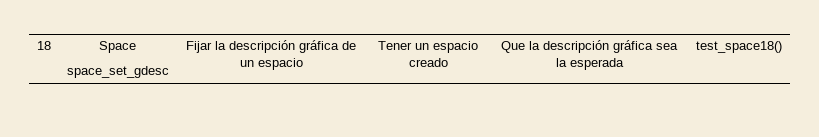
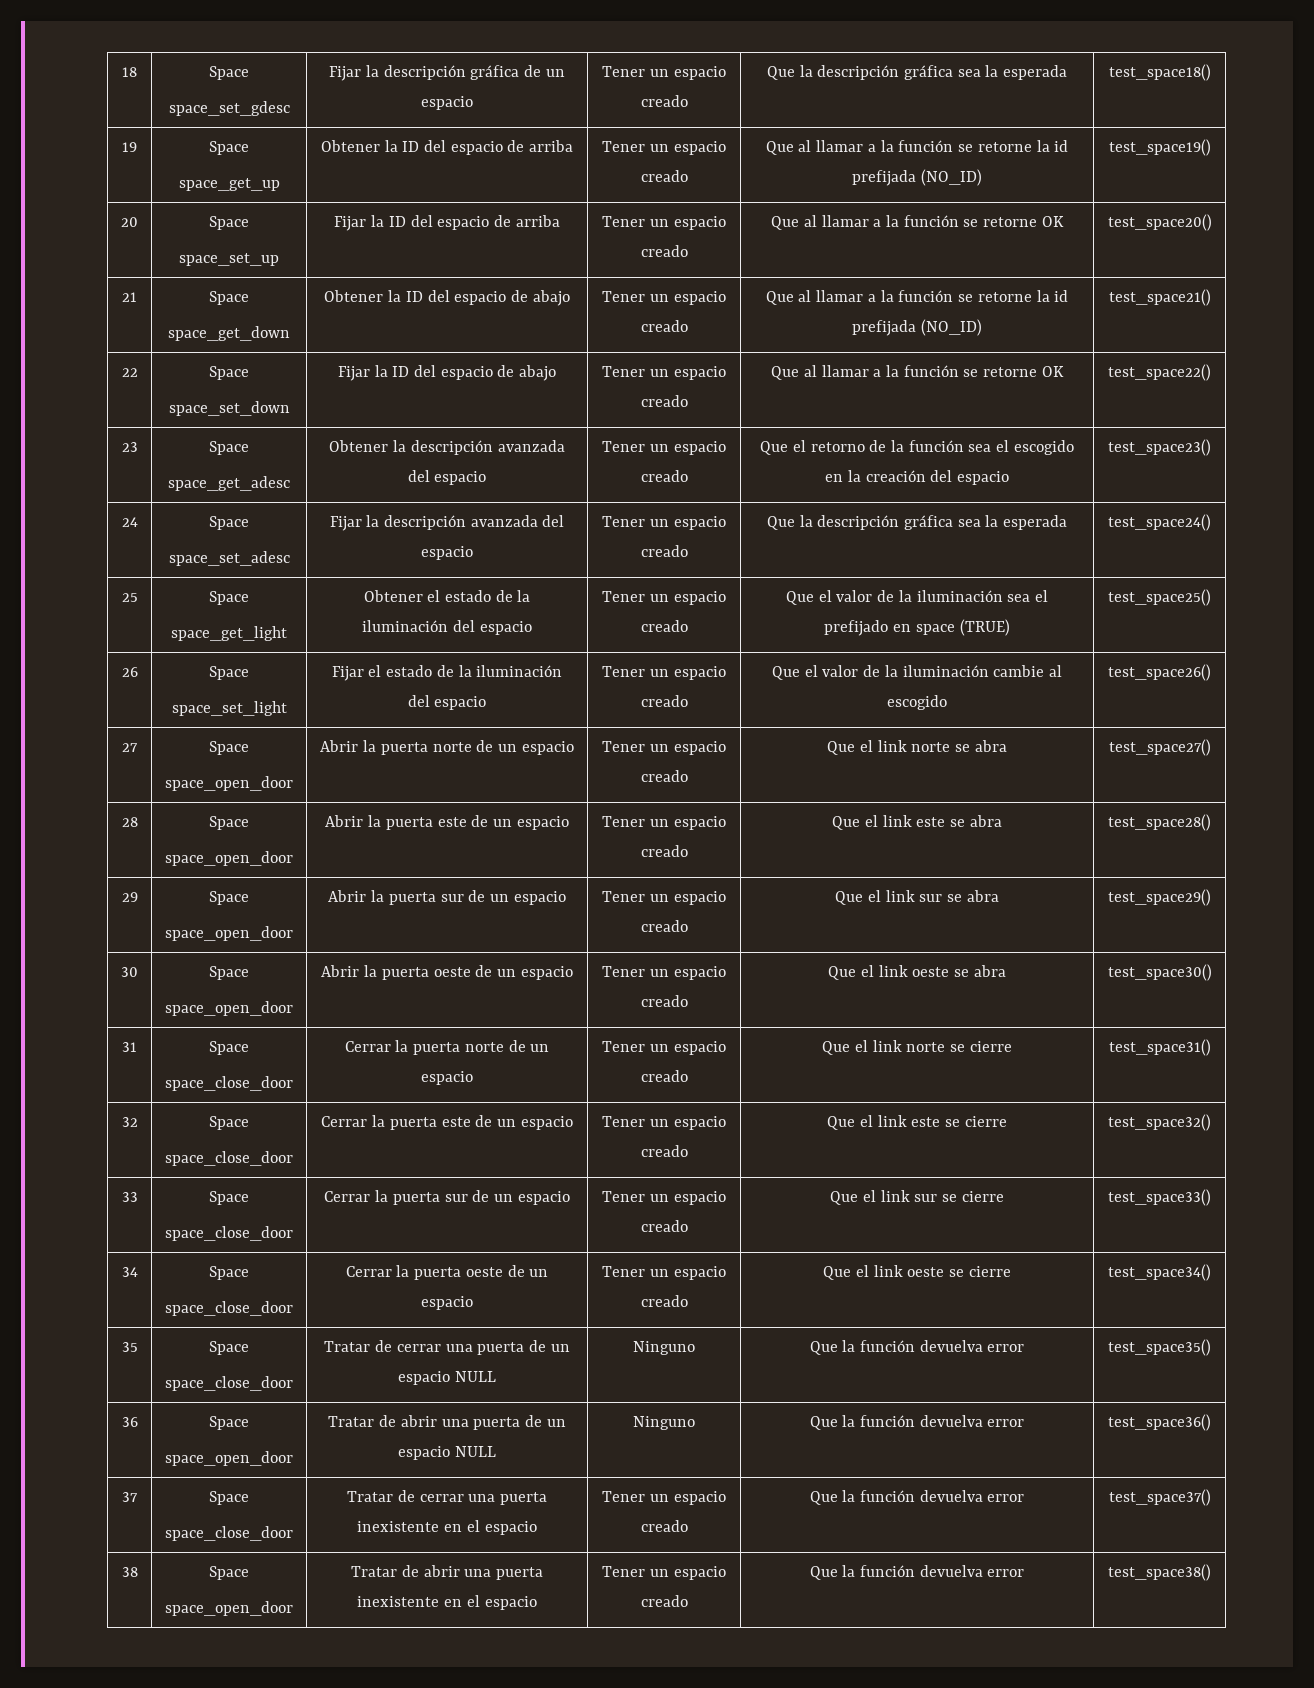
(782, 47) none -> [122,142,137,152] [209,141,249,155] [178,178,280,191] [320,140,574,155] [602,141,726,155] [640,170,688,182] [765,140,1069,155] [852,169,982,186] [1108,139,1211,156] [121,217,138,227] [209,216,249,230] [179,253,279,266] [334,215,560,231] [602,216,726,230] [640,245,688,257] [771,215,1064,230] [1107,214,1212,231] [122,292,137,302] [209,291,249,305] [168,326,290,341] [324,290,570,306] [602,291,726,305] [640,320,688,332] [765,290,1069,305] [852,319,982,336] [1108,289,1211,306] [121,368,138,377] [209,366,249,380] [168,401,290,416] [337,365,557,381] [602,366,726,380] [640,395,688,407] [771,365,1064,380] [1108,364,1211,381] [121,442,138,452] [209,441,249,455] [168,476,290,491] [329,440,565,455] [407,470,487,485] [602,441,726,455] [640,470,688,482] [760,440,1074,455] [825,470,1009,485] [1108,439,1211,456] [121,517,138,527] [209,516,249,530] [168,551,290,566] [329,515,565,531] [421,546,474,560] [602,516,726,530] [640,545,688,557] [766,515,1068,530] [1108,514,1211,531] [121,593,138,602] [209,591,249,605] [171,626,287,641] [363,590,531,602] [362,620,532,635] [602,591,726,605] [640,620,688,632] [785,590,1049,605] [824,619,1010,636] [1108,589,1211,606] [121,667,138,677] [209,666,249,680] [171,701,287,716] [331,665,563,681] [407,695,487,710] [602,666,726,680] [640,695,688,707] [771,665,1063,680] [887,695,947,710] [1108,664,1211,681] [122,743,138,752] [209,741,249,755] [165,776,293,791] [320,740,574,755] [602,741,726,755] [640,770,688,782] [827,740,1007,755] [1108,739,1211,756] [121,817,138,827] [209,816,249,830] [165,851,293,866] [325,815,569,830] [602,816,726,830] [640,845,688,857] [832,815,1002,830] [1108,814,1211,831] [121,892,138,902] [209,891,249,905] [165,926,293,941] [328,890,566,905] [602,891,726,905] [640,920,688,932] [835,890,999,905] [1108,889,1211,906] [121,967,138,977] [209,966,249,980] [165,1001,293,1016] [321,965,573,980] [602,966,726,980] [640,995,688,1007] [828,965,1006,980] [1107,964,1212,981] [122,1042,137,1052] [209,1041,249,1055] [165,1076,293,1091] [344,1040,550,1055] [421,1071,474,1085] [602,1041,726,1055] [640,1070,688,1082] [822,1040,1012,1055] [1108,1039,1211,1056] [121,1117,138,1127] [209,1116,249,1130] [165,1151,293,1166] [321,1115,573,1130] [602,1116,726,1130] [640,1145,688,1157] [827,1115,1007,1130] [1108,1114,1211,1131] [121,1192,138,1202] [209,1191,249,1205] [165,1226,293,1241] [324,1190,570,1205] [602,1191,726,1205] [640,1220,688,1232] [830,1190,1004,1205] [1108,1189,1211,1206] [121,1267,138,1277] [209,1266,249,1280] [165,1301,293,1316] [345,1265,549,1280] [421,1296,474,1310] [602,1266,726,1280] [640,1295,688,1307] [823,1265,1011,1280] [1108,1264,1211,1281] [121,1342,138,1352] [209,1341,249,1355] [165,1376,293,1391] [324,1340,570,1355] [398,1371,496,1385] [633,1341,695,1355] [809,1340,1025,1355] [1108,1339,1211,1356] [121,1417,138,1427] [209,1416,249,1430] [165,1451,293,1466] [328,1415,566,1430] [398,1446,496,1460] [633,1416,695,1430] [809,1415,1025,1430] [1108,1414,1211,1431] [122,1492,138,1502] [209,1491,249,1505] [165,1526,293,1541] [347,1490,547,1505] [357,1520,537,1535] [602,1491,726,1505] [640,1520,688,1532] [809,1490,1025,1505] [1108,1489,1211,1506] [121,1567,138,1577] [209,1566,249,1580] [165,1601,293,1616] [351,1565,543,1580] [357,1595,537,1610] [602,1566,726,1580] [640,1595,688,1607] [809,1565,1025,1580] [1108,1564,1211,1581] // 19 | Space // space_get_up | Obtener la ID del espacio de arriba | Tener un espacio creado | Que al llamar a la función se retorne la id prefijada (NO_ID) | test_space19() // 20 | Space // space_set_up | Fijar la ID del espacio de arriba | Tener un espacio creado | Que al llamar a la función se retorne OK | test_space20() // 21 | Space // space_get_down | Obtener la ID del espacio de abajo | Tener un espacio creado | Que al llamar a la función se retorne la id prefijada (NO_ID) | test_space21() // 22 | Space // space_set_down | Fijar la ID del espacio de abajo | Tener un espacio creado | Que al llamar a la función se retorne OK | test_space22() // 23 | Space // space_get_adesc | Obtener la descripción avanzada del espacio | Tener un espacio creado | Que el retorno de la función sea el escogido en la creación del espacio | test_space23() // 24 | Space // space_set_adesc | Fijar la descripción avanzada del espacio | Tener un espacio creado | Que la descripción gráfica sea la esperada | test_space24() // 25 | Space // space_get_light | Obtener el estado de la iluminación del espacio | Tener un espacio creado | Que el valor de la iluminación sea el prefijado en space (TRUE) | test_space25() // 26 | Space // space_set_light | Fijar el estado de la iluminación del espacio | Tener un espacio creado | Que el valor de la iluminación cambie al escogido | test_space26() // 27 | Space // space_open_door | Abrir la puerta norte de un espacio | Tener un espacio creado | Que el link norte se abra | test_space27() // 28 | Space // space_open_door | Abrir la puerta este de un espacio | Tener un espacio creado | Que el link este se abra | test_space28() // 29 | Space // space_open_door | Abrir la puerta sur de un espacio | Tener un espacio creado | Que el link sur se abra | test_space29() // 30 | Space // space_open_door | Abrir la puerta oeste de un espacio | Tener un espacio creado | Que el link oeste se abra | test_space30() // 31 | Space // space_close_door | Cerrar la puerta norte de un espacio | Tener un espacio creado | Que el link norte se cierre | test_space31() // 32 | Space // space_close_door | Cerrar la puerta este de un espacio | Tener un espacio creado | Que el link este se cierre | test_space32() // 33 | Space // space_close_door | Cerrar la puerta sur de un espacio | Tener un espacio creado | Que el link sur se cierre | test_space33() // 34 | Space // space_close_door | Cerrar la puerta oeste de un espacio | Tener un espacio creado | Que el link oeste se cierre | test_space34() // 35 | Space // space_close_door | Tratar de cerrar una puerta de un espacio NULL | Ninguno | Que la función devuelva error | test_space35() // 36 | Space // space_open_door | Tratar de abrir una puerta de un espacio NULL | Ninguno | Que la función devuelva error | test_space36() // 37 | Space // space_close_door | Tratar de cerrar una puerta inexistente en el espacio | Tener un espacio creado | Que la función devuelva error | test_space37() // 38 | Space // space_open_door | Tratar de abrir una puerta inexistente en el espacio | Tener un espacio creado | Que la función devuelva error | test_space38()

